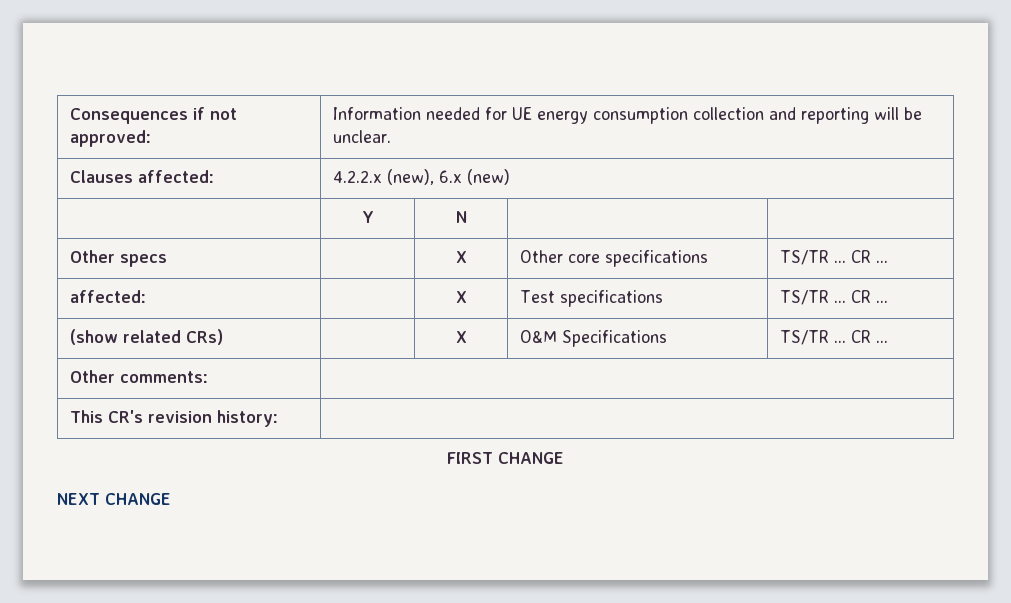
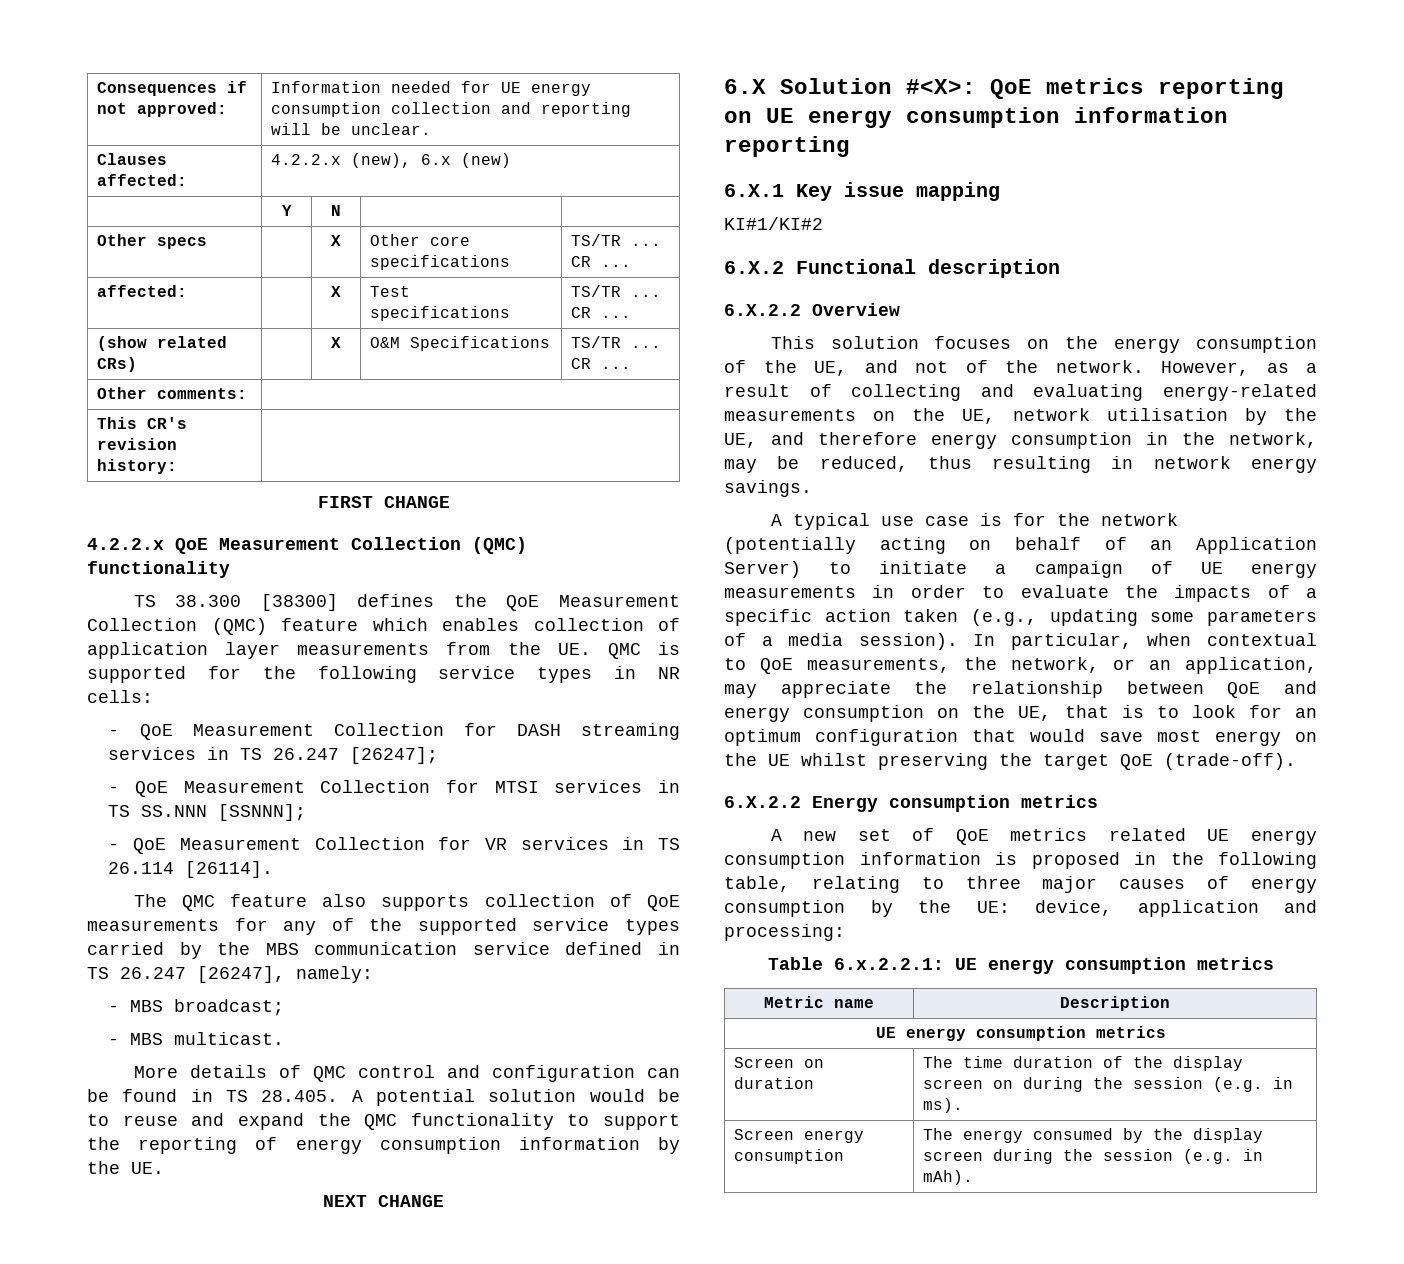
[57,493,171,505] NEXT CHANGE -> [87,537,527,554] [87,561,230,578] [133,594,680,611] [87,618,680,635] [87,642,680,659] [87,666,680,683] [87,690,153,703] [108,723,680,740] [108,747,439,764] [108,780,680,797] [108,804,307,821] [108,837,680,854] [108,861,274,878] [133,894,680,911] [87,918,680,935] [87,942,680,959] [87,966,373,983] [108,999,285,1016] [108,1032,285,1045] [133,1065,680,1082] [87,1089,680,1106] [87,1113,680,1130] [87,1137,680,1154] [87,1161,164,1174] [323,1195,444,1207] [724,78,1284,99] [724,107,1228,128] [724,136,850,157] [724,182,1000,201] [724,217,823,230] [724,259,1060,278] [724,303,900,316] [770,336,1317,353] [724,360,1317,376] [724,384,1317,401] [724,408,1317,425] [724,432,1317,449] [724,456,1317,473] [724,480,812,497] [770,513,1178,530] [724,537,1317,554] [724,561,1317,578] [724,585,1317,602] [724,609,1317,626] [724,633,1317,650] [724,657,1317,674] [724,681,1317,698] [724,705,1317,722] [724,729,1317,746] [724,753,1296,770] [724,795,1098,812] [770,828,1317,845] [724,852,1317,869] [724,876,1317,893] [724,900,1317,917] [724,924,845,941] [767,957,1274,974] [764,996,874,1008] [1060,996,1170,1011] [875,1026,1166,1041] [734,1057,825,1068] [734,1077,815,1089] [923,1056,1244,1071] [923,1077,1294,1092] [923,1098,964,1113] [734,1129,865,1143] [734,1149,845,1164] [923,1128,1264,1143] [923,1149,1264,1164] [923,1170,974,1185] 4.2.2.x QoE Measurement Collection (QMC) functionality // TS 38.300 [38300] defines the QoE Measurement Collection (QMC) feature which enables collection of application layer measurements from the UE. QMC is supported for the following service types in NR cells: // - QoE Measurement Collection for DASH streaming services in TS 26.247 [26247]; // - QoE Measurement Collection for MTSI services in TS SS.NNN [SSNNN]; // - QoE Measurement Collection for VR services in TS 26.114 [26114]. // The QMC feature also supports collection of QoE measurements for any of the supported service types carried by the MBS communication service defined in TS 26.247 [26247], namely: // - MBS broadcast; // - MBS multicast. // More details of QMC control and configuration can be found in TS 28.405. A potential solution would be to reuse and expand the QMC functionality to support the reporting of energy consumption information by the UE. // NEXT CHANGE // 6.X Solution #<X>: QoE metrics reporting on UE energy consumption information reporting // 6.X.1 Key issue mapping // KI#1/KI#2 // 6.X.2 Functional description // 6.X.2.2 Overview // This solution focuses on the energy consumption of the UE, and not of the network. However, as a result of collecting and evaluating energy-related measurements on the UE, network utilisation by the UE, and therefore energy consumption in the network, may be reduced, thus resulting in network energy savings. // A typical use case is for the network (potentially acting on behalf of an Application Server) to initiate a campaign of UE energy measurements in order to evaluate the impacts of a specific action taken (e.g., updating some parameters of a media session). In particular, when contextual to QoE measurements, the network, or an application, may appreciate the relationship between QoE and energy consumption on the UE, that is to look for an optimum configuration that would save most energy on the UE whilst preserving the target QoE (trade-off). // 6.X.2.2 Energy consumption metrics // A new set of QoE metrics related UE energy consumption information is proposed in the following table, relating to three major causes of energy consumption by the UE: device, application and processing: // Table 6.x.2.2.1: UE energy consumption metrics // Metric name | Description // UE energy consumption metrics // Screen on duration | The time duration of the display screen on during the session (e.g. in ms). // Screen energy consumption | The energy consumed by the display screen during the session (e.g. in mAh).

